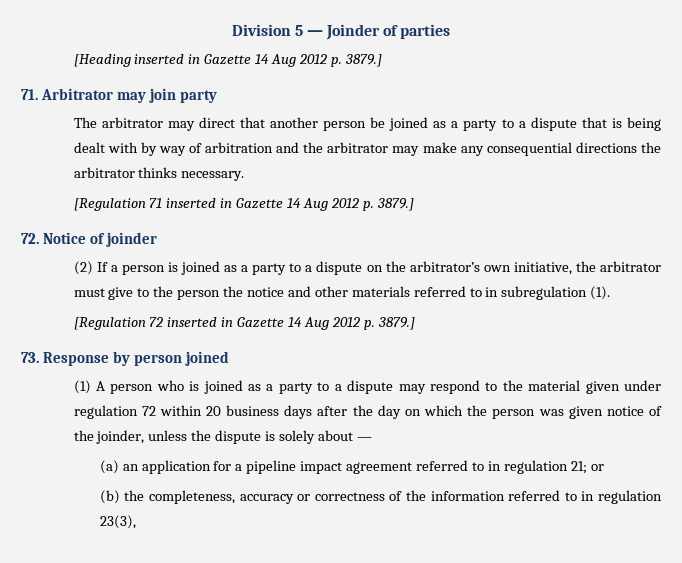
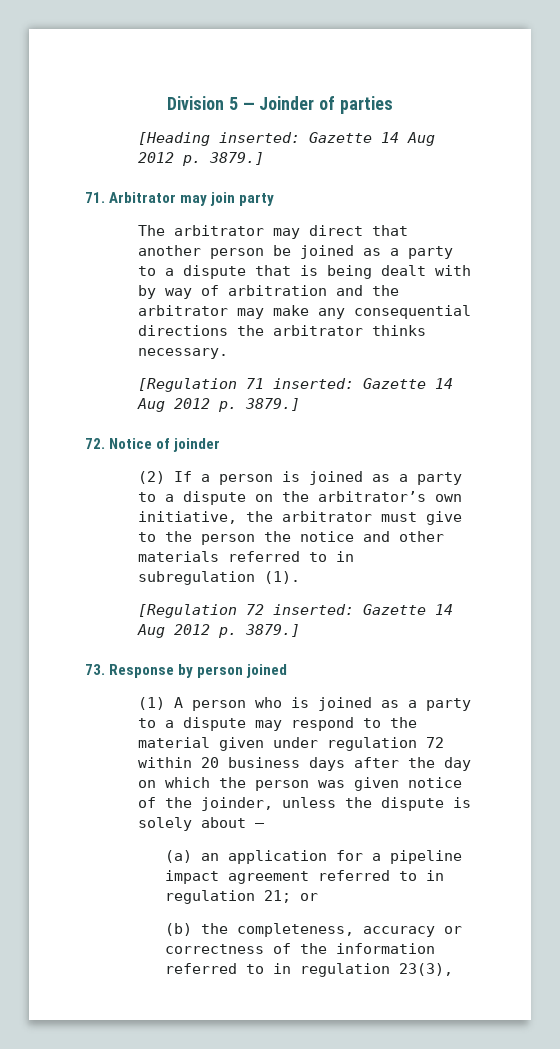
[134,54,201,64] inserted in -> [219,132,301,143] inserted:
[166,198,233,208] inserted in -> [273,378,355,389] inserted:
[167,317,234,327] inserted in -> [273,604,355,615] inserted:

